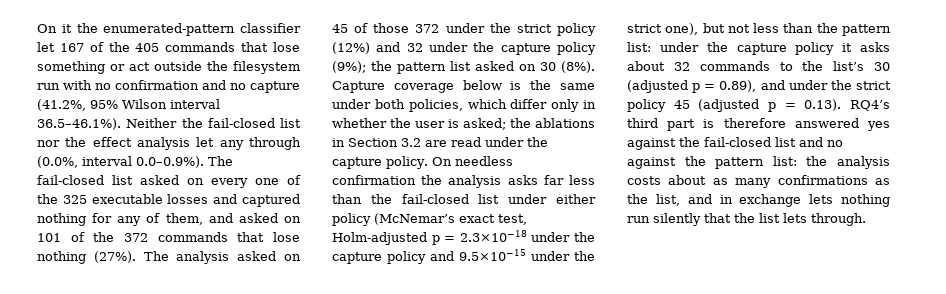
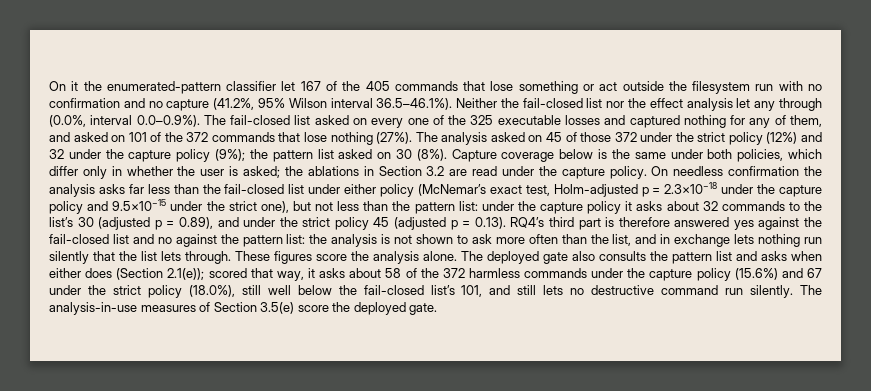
[627,175,890,188] costs about as many confirmations as -> [381,234,587,244] is not shown to ask more often than
(866, 219) none -> [235,251,822,264] [49,268,822,281] [49,285,823,298] [49,302,438,315] These figures score the analysis alone. The deployed gate also consults the pattern list and asks when either does (Section 2.1(e)); scored that way, it asks about 58 of the 372 harmless commands under the capture policy (15.6%) and 67 under the strict policy (18.0%), still well below the fail-closed list’s 101, and still lets no destructive command run silently. The analysis-in-use measures of Section 3.5(e) score the deployed gate.

